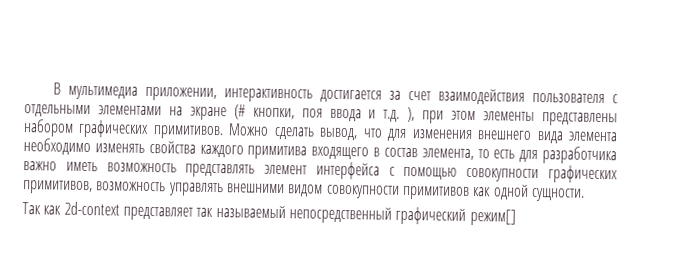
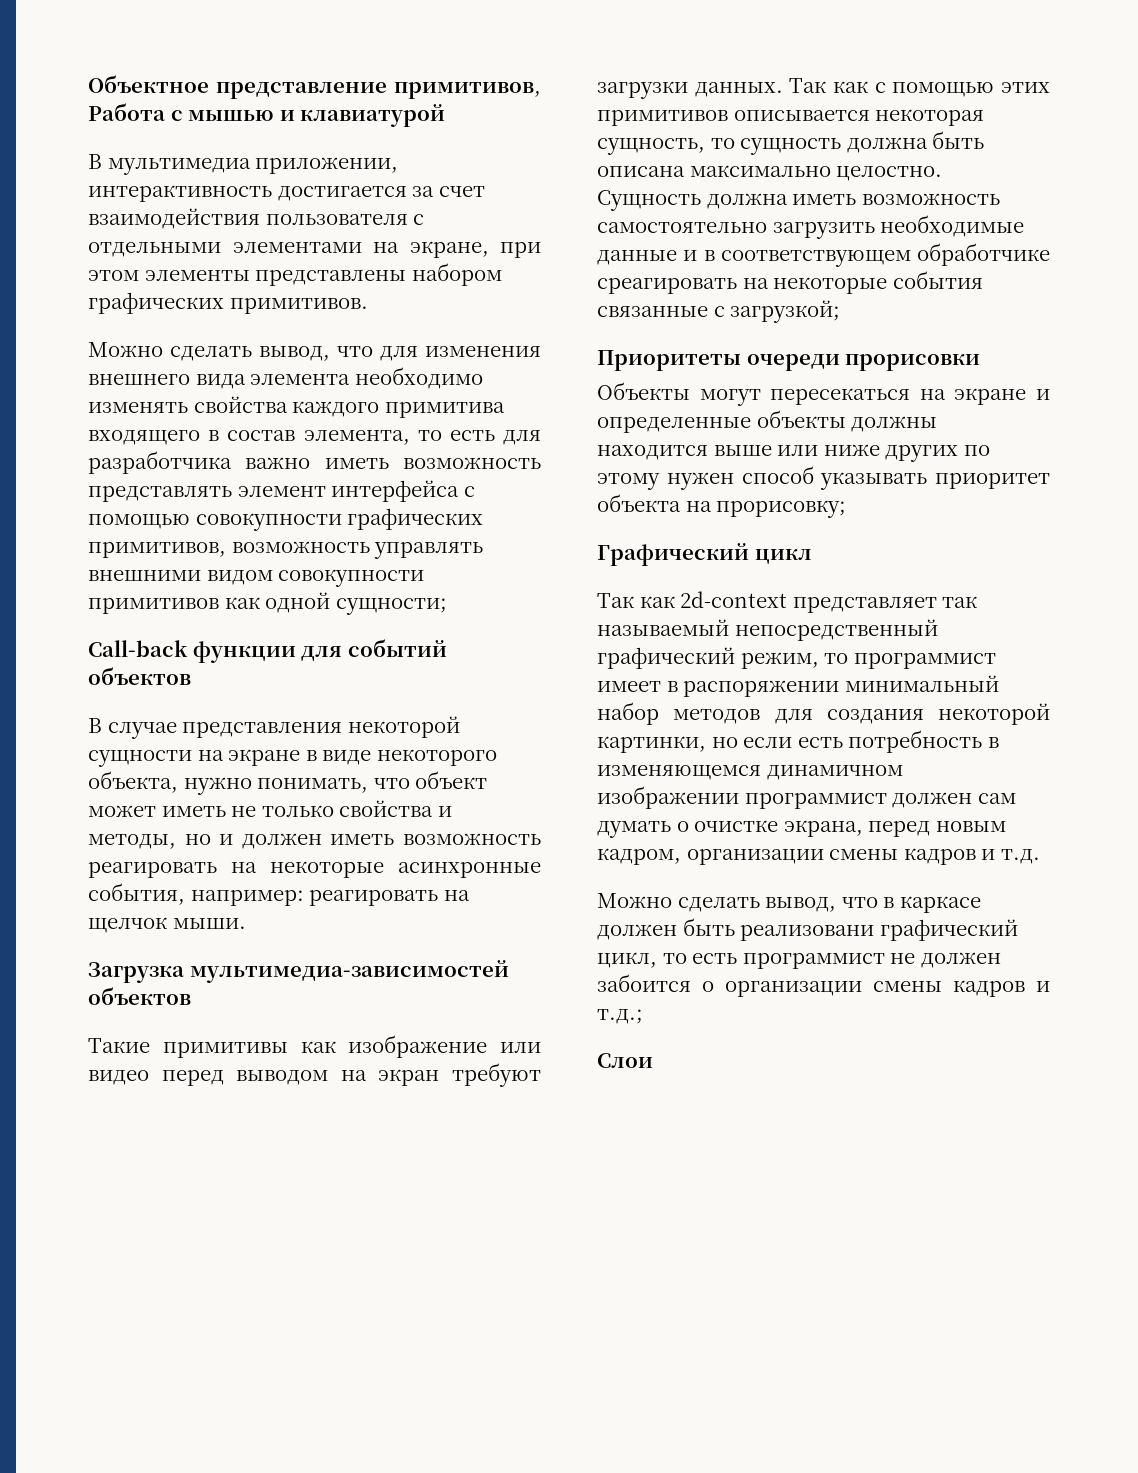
(52, 88) none -> [88,75,541,99] [88,103,446,127] Объектное представление примитивов, Работа с мышью и клавиатурой //
[189,104,416,123] экране (# кнопки, поя ввода и т.д. ), -> [409,241,489,258] экране,
(224, 132) none -> (368, 306) //
[530,187,585,202] сущности. -> [335,598,447,615] [88,639,447,663] [88,667,191,685] [88,716,460,739] [88,749,497,767] [88,771,488,795] [88,800,452,817] [88,833,541,849] [88,861,541,878] [88,883,470,906] [88,917,246,933] [88,960,509,983] [88,987,191,1005] [88,1035,541,1058] [88,1063,541,1087] [597,78,1050,99] [597,109,985,126] [597,131,985,155] [597,165,943,181] [597,190,1000,211] [597,215,1025,239] [597,243,1050,267] [597,271,983,294] [597,300,841,323] [597,350,981,371] [597,382,1050,406] [597,410,938,433] [597,444,990,462] [597,466,1050,490] [597,494,847,518] [597,543,812,566] сущности; // Call-back функции для событий объектов // В случае представления некоторой сущности на экране в виде некоторого объекта, нужно понимать, что объект может иметь не только свойства и методы, но и должен иметь возможность реагировать на некоторые асинхронные события, например: реагировать на щелчок мыши. // Загрузка мультимедиа-зависимостей объектов // Такие примитивы как изображение или видео перед выводом на экран требуют загрузки данных. Так как с помощью этих примитивов описывается некоторая сущность, то сущность должна быть описана максимально целостно. Сущность должна иметь возможность самостоятельно загрузить необходимые данные и в соответствующем обработчике среагировать на некоторые события связанные с загрузкой; // Приоритеты очереди прорисовки // Объекты могут пересекаться на экране и определенные объекты должны находится выше или ниже других по этому нужен способ указывать приоритет объекта на прорисовку; // Графический цикл
[469,208,516,226] режим[] -> [740,652,996,669] [597,675,999,697] [597,702,1050,725] [597,730,999,753] [597,765,903,780] [597,786,1016,809] [597,820,1006,838] [597,848,1040,865] [597,893,981,913] [597,918,1018,941] [597,952,1001,969] [597,974,1050,997] [597,1009,643,1024] [597,1053,653,1068] режим, то программист имеет в распоряжении минимальный набор методов для создания некоторой картинки, но если есть потребность в изменяющемся динамичном изображении программист должен сам думать о очистке экрана, перед новым кадром, организации смены кадров и т.д. // Можно сделать вывод, что в каркасе должен быть реализовани графический цикл, то есть программист не должен забоится о организации смены кадров и т.д.; // Слои

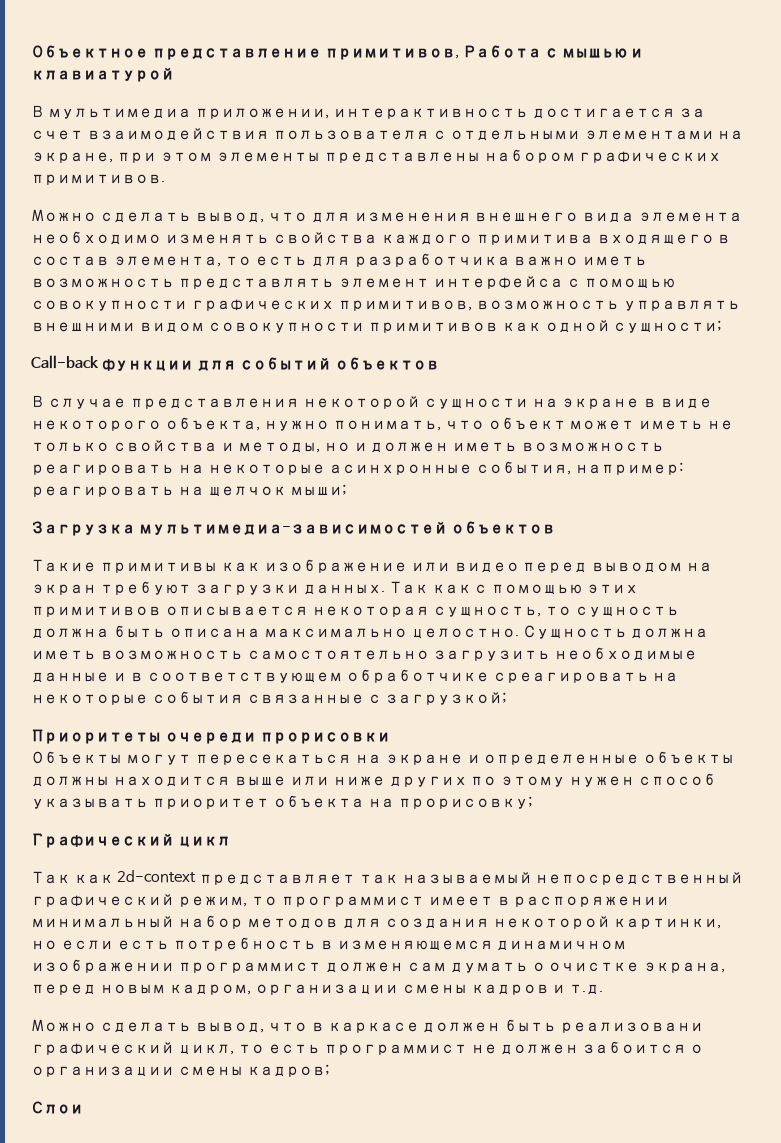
[172,918,246,929] мыши. -> [289,484,346,496] мыши;
[953,980,1050,997] [597,1009,643,1024] кадров и т.д.; -> [246,1064,329,1077] кадров;

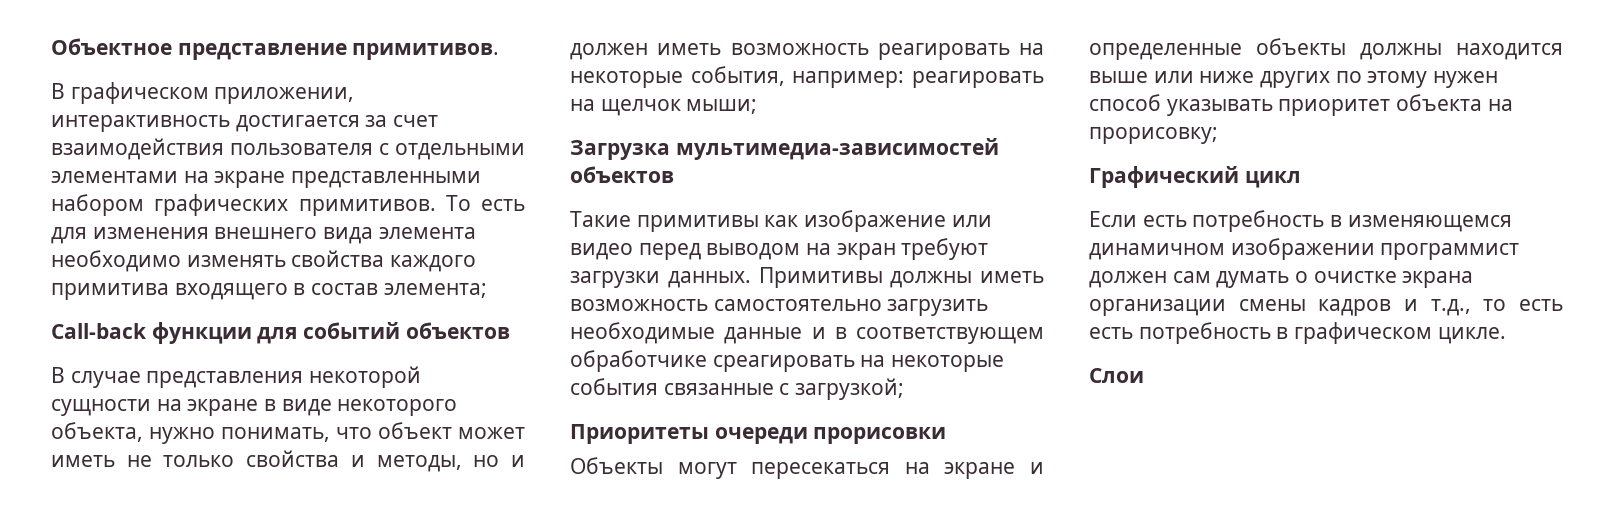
[324,45,644,60] [31,68,174,82] [31,105,191,119] примитивов, Работа с мышью и клавиатурой // В мультимедиа -> [352,43,500,60] [51,82,209,104] примитивов. // В графическом
[31,152,480,163] экране, при этом элементы представлены -> [214,171,482,188] экране представленными
[31,209,307,223] // Можно сделать вывод, что -> [445,195,525,211] То есть
[112,253,648,267] [31,276,675,289] [31,299,740,311] [31,320,722,333] элемента, то есть для разработчика важно иметь возможность представлять элемент интерфейса с помощью совокупности графических примитивов, возможность управлять внешними видом совокупности примитивов как одной сущности; -> [383,283,487,298] элемента;
[328,464,472,475] асинхронные -> (683, 79) none
[388,581,639,595] [31,606,679,617] [31,625,709,639] Так как с помощью этих примитивов описывается некоторая сущность, то сущность должна быть описана максимально целостно. Сущность должна -> [758,267,973,288] Примитивы должны
[31,870,744,885] [31,894,670,907] [31,915,722,929] [31,940,113,950] Так как 2d-context представляет так называемый непосредственный графический режим, то программист имеет в распоряжении минимальный набор методов для создания некоторой картинки, но если -> [1089,211,1137,227] Если
[643,962,726,973] [31,984,604,995] [31,1019,704,1033] [31,1041,704,1055] [31,1064,329,1077] экрана, перед новым кадром, организации смены кадров и т.д. // Можно сделать вывод, что в каркасе должен быть реализовани графический цикл, то есть программист не должен забоится о организации смены кадров; -> [1402,271,1474,288] [1089,299,1563,316] [1089,322,1506,344] экрана организации смены кадров и т.д., то есть есть потребность в графическом цикле.

